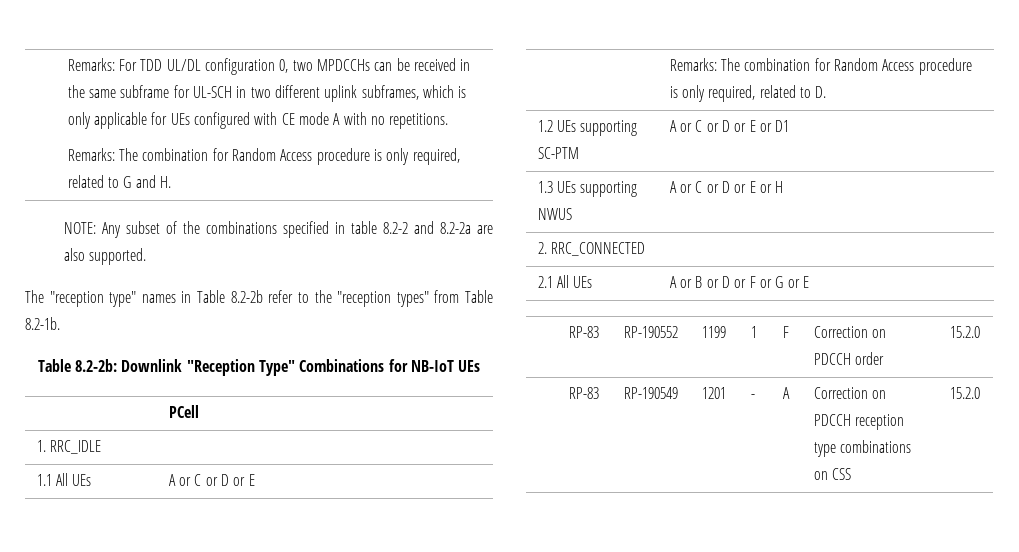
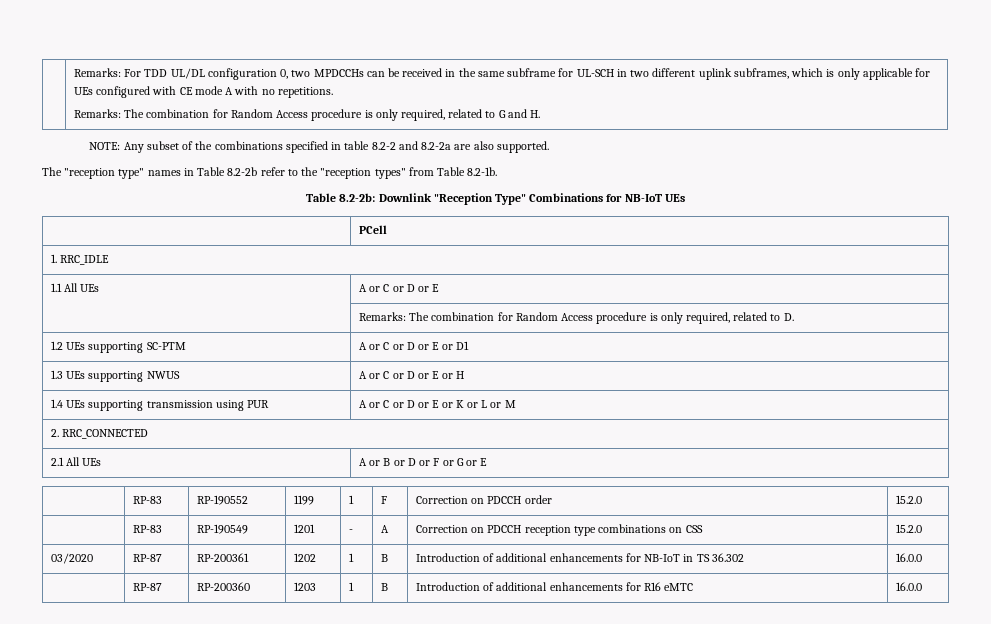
(784, 187) none -> [50,399,270,411] [358,400,516,408] // 1.4 UEs supporting transmission using PUR | A or C or D or E or K or L or M
(980, 393) none -> [50,553,93,564] [132,554,162,562] [196,553,249,562] [293,553,316,562] [348,553,354,562] [380,554,388,562] [415,553,744,562] [895,553,922,562] [132,583,162,591] [196,582,250,591] [293,582,316,591] [348,582,354,591] [380,583,388,591] [415,582,694,591] [895,582,922,591] // 03/2020 | RP-87 | RP-200361 | 1202 | 1 | B | Introduction of additional enhancements for NB-IoT in TS 36.302 | 16.0.0 // | RP-87 | RP-200360 | 1203 | 1 | B | Introduction of additional enhancements for R16 eMTC | 16.0.0

